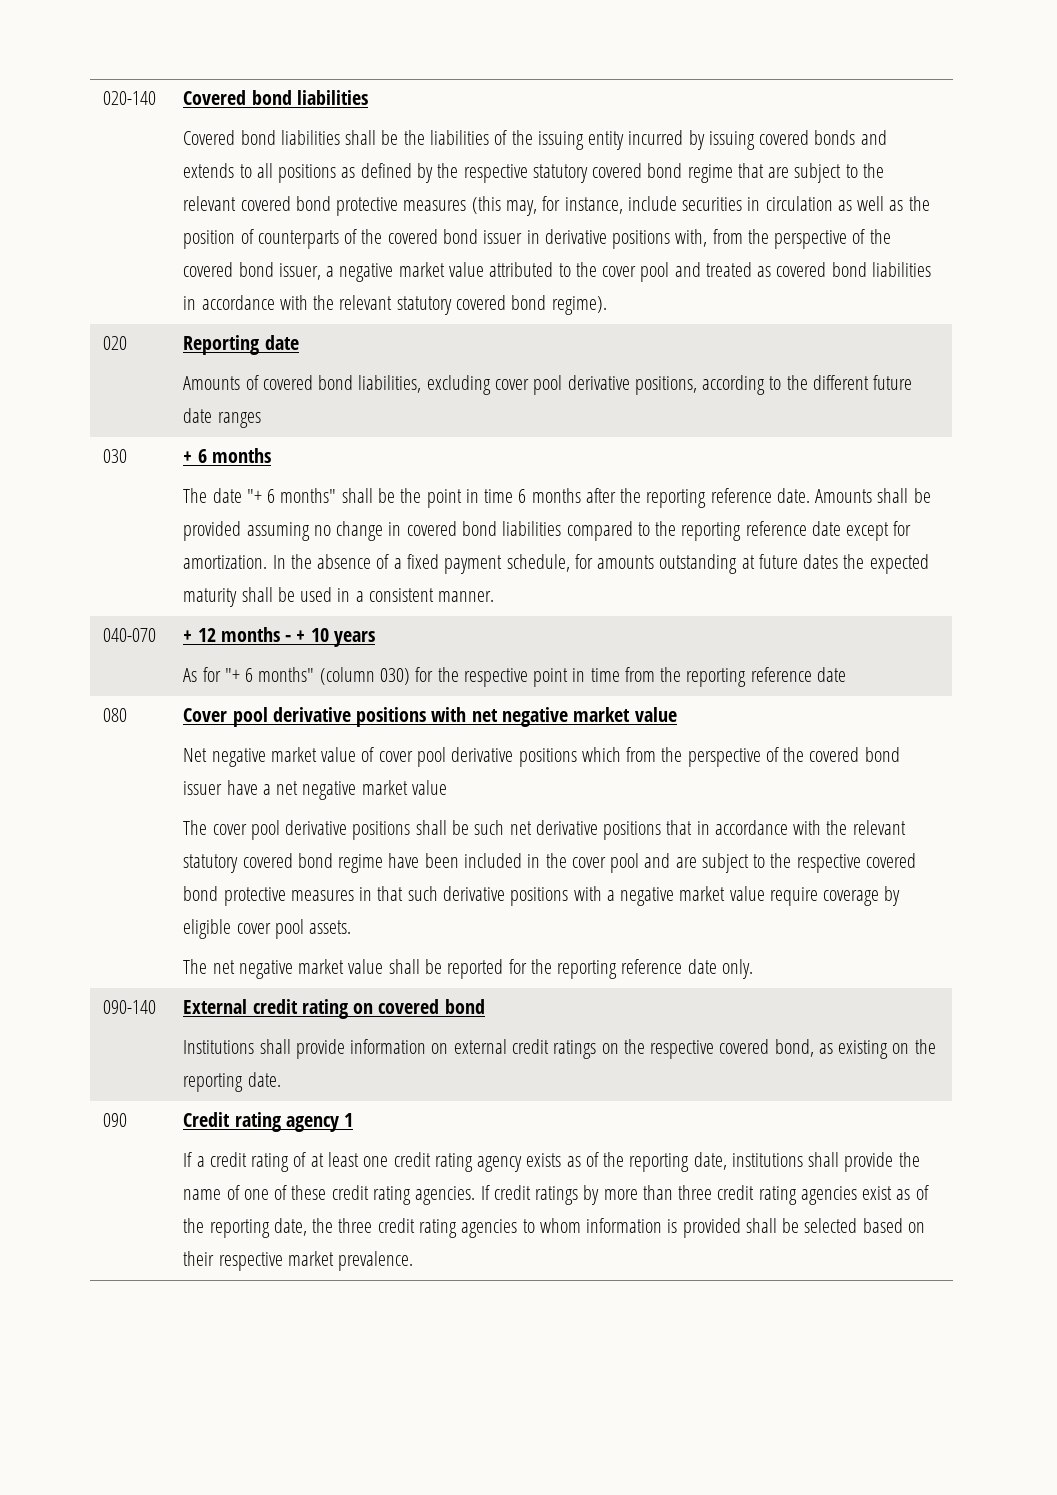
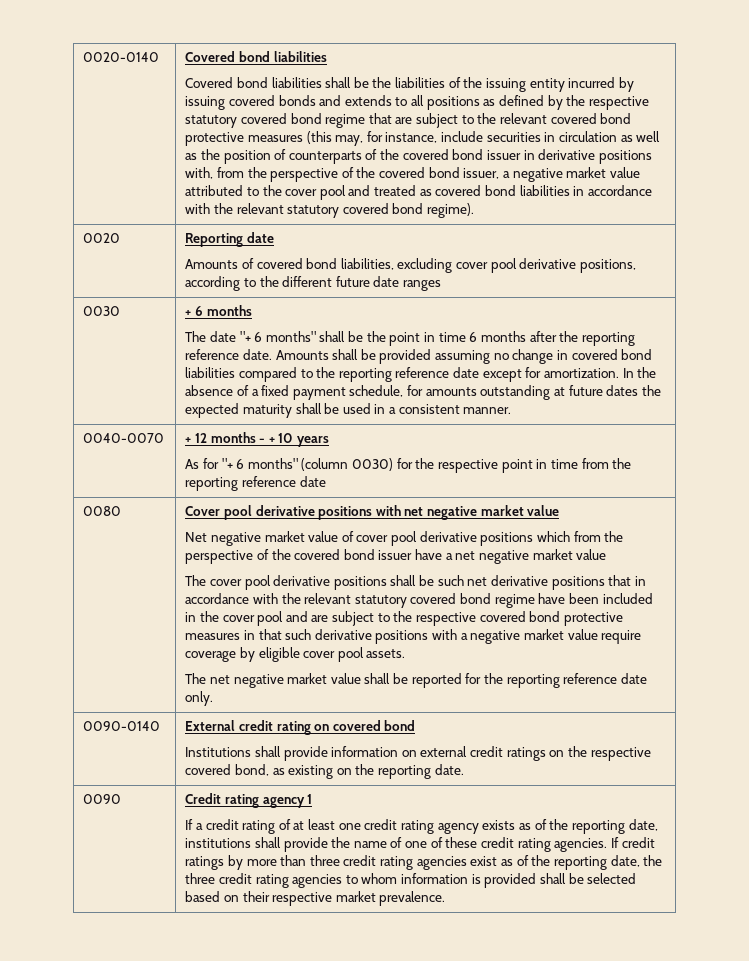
[103,91,157,105] 020-140 -> [83,52,160,62] 0020-0140
[103,336,128,350] 020 -> [83,233,121,243] 0020
[103,449,128,463] 030 -> [83,306,121,316] 0030
[103,628,157,642] 040-070 -> [83,433,165,443] 0040-0070
[379,668,410,685] 030) -> [352,458,394,471] 0030)
[103,708,128,722] 080 -> [83,506,122,516] 0080
[103,1000,157,1014] 090-140 -> [83,721,161,731] 0090-0140
[103,1113,128,1127] 090 -> [83,794,122,804] 0090

